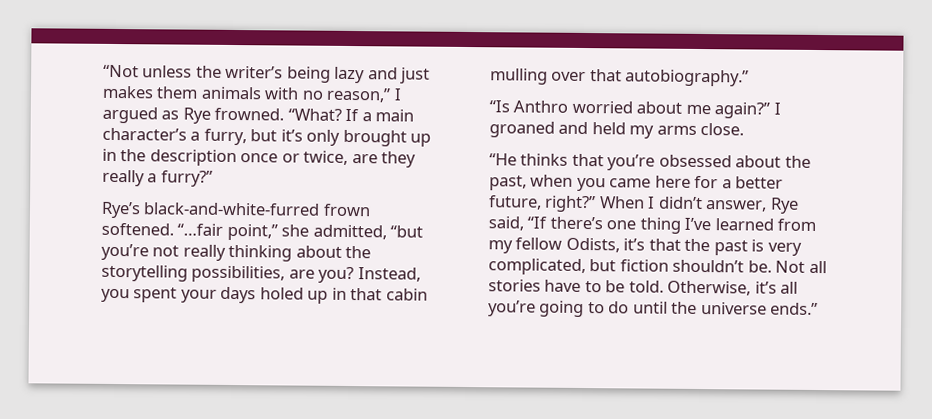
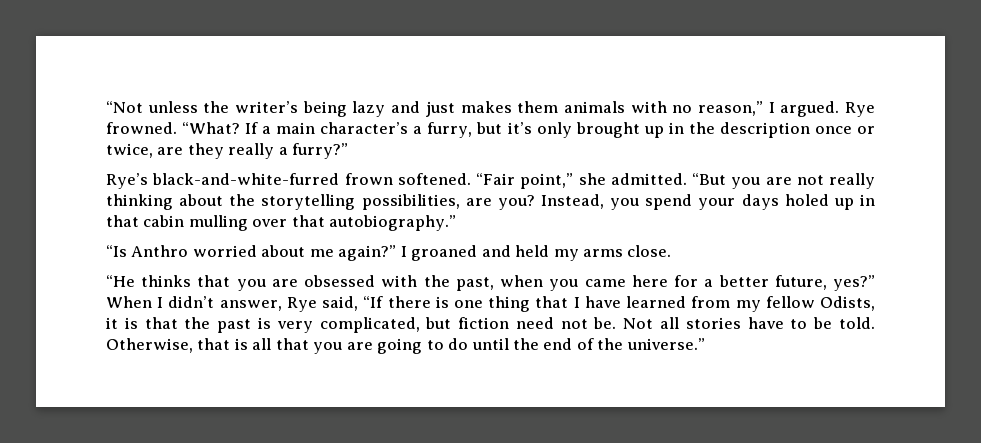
[102,106,180,124] argued as -> [780,101,840,117] argued.
[177,223,224,236] “…fair -> [476,173,515,185] “Fair
[312,224,424,240] [101,243,149,261] admitted, “but you’re -> [610,173,792,189] admitted. “But you are
[133,287,178,303] spent -> [645,194,693,210] spend
[607,154,782,171] you’re obsessed about -> [236,275,418,291] you are obsessed with
[544,195,597,213] right?” -> [833,275,876,291] yes?”
[549,216,712,234] there’s one thing I’ve -> [387,296,621,312] there is one thing that I have
[623,238,646,251] it’s -> [106,317,138,329] it is
[672,259,745,273] shouldn’t -> [515,317,588,329] need not
[754,281,799,294] [488,300,536,317] it’s all you’re -> [197,338,373,354] that is all that you are
[700,302,819,316] universe ends.” -> [543,338,705,350] end of the universe.”

